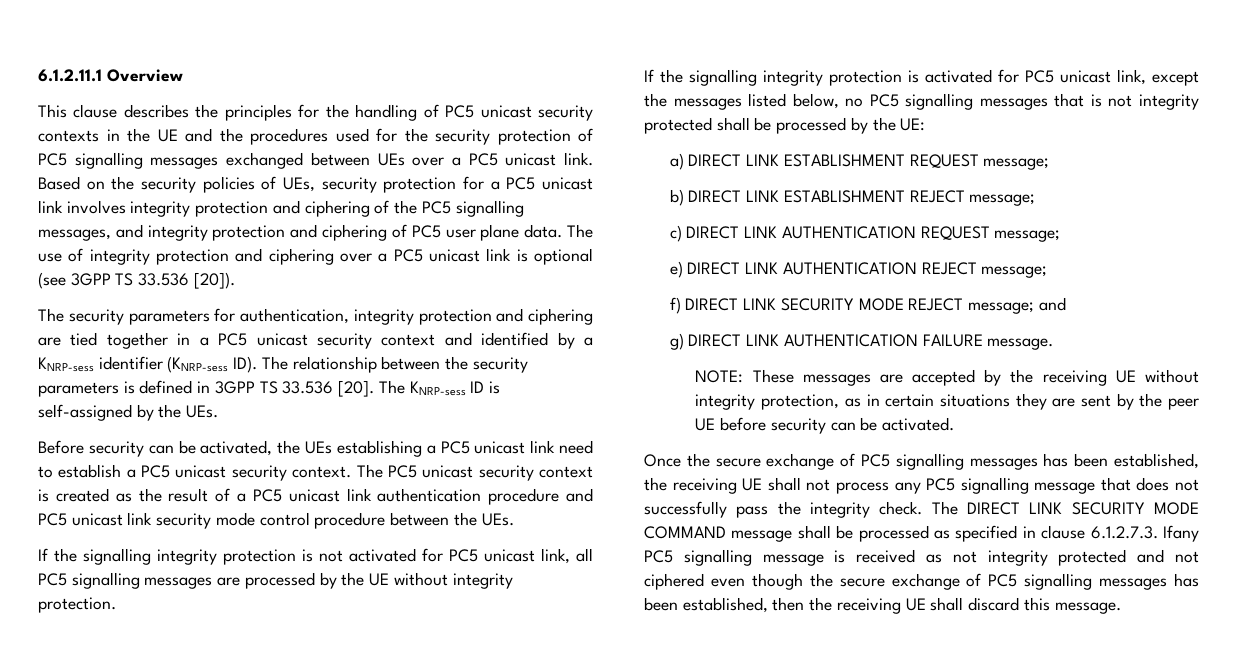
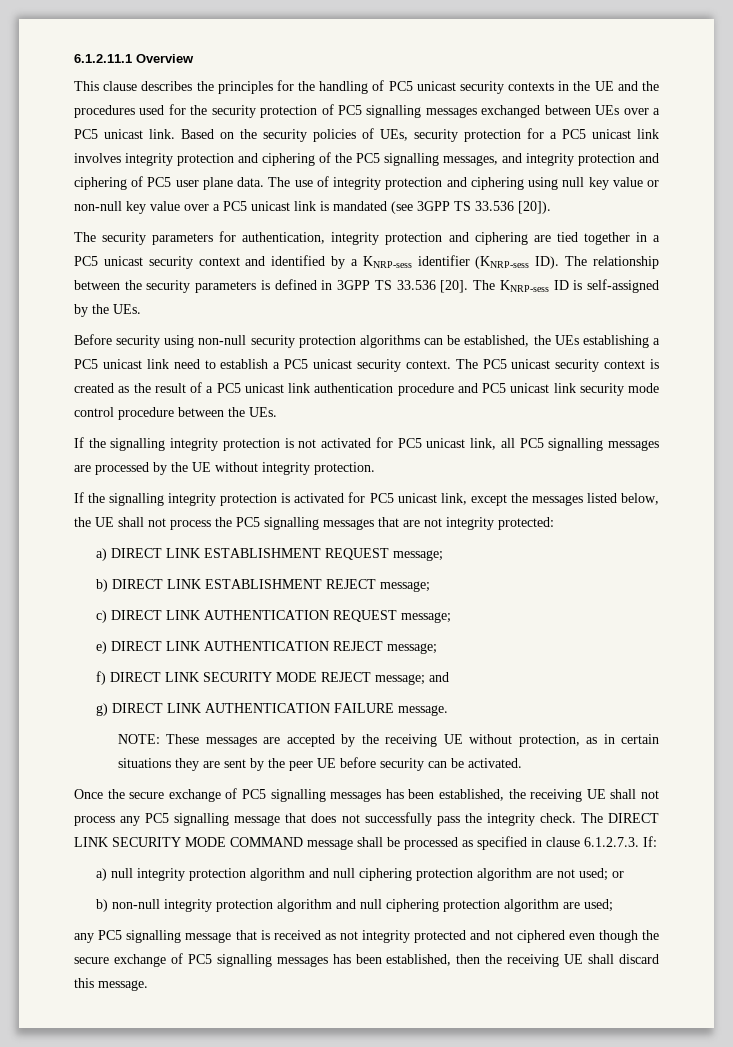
(334, 256) none -> [528,177,660,190] [74,201,180,214] using null key value or non-null key value
[533,248,593,265] optional -> [333,201,387,211] mandated
[148,440,273,456] can be activated, -> [164,335,530,348] using non-null security protection algorithms can be established,
[845,98,864,107] no -> [74,517,232,530] the UE shall not process the
[1090,94,1199,110] [644,117,926,134] is not integrity protected shall be processed by the UE: -> [403,517,554,530] are not integrity protected:
[695,394,756,410] integrity -> (513, 739) none
[1163,525,1199,542] [644,549,824,566] Ifany PC5 signalling message -> [643,836,657,847] [95,868,624,881] [95,899,613,912] [74,930,257,943] If: // a) null integrity protection algorithm and null ciphering protection algorithm are not used; or // b) non-null integrity protection algorithm and null ciphering protection algorithm are used; // any PC5 signalling message that

